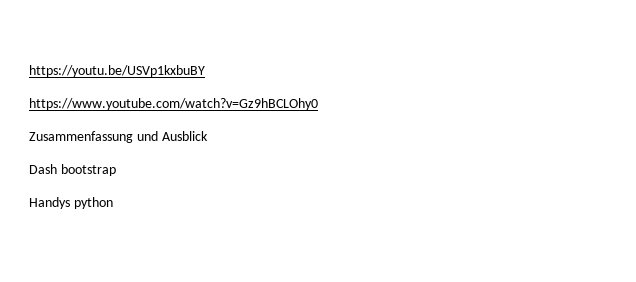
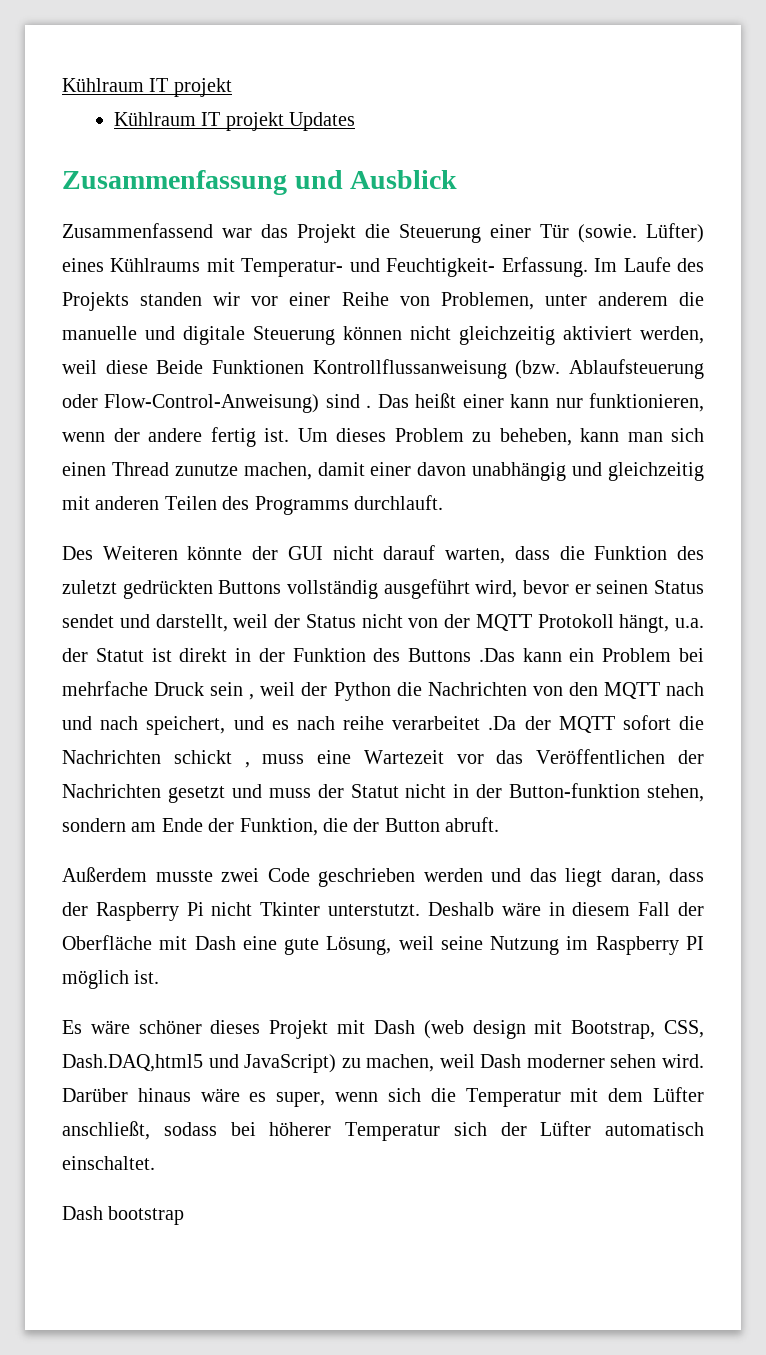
[29,65,205,77] [29,98,318,110] [29,131,208,143] https://youtu.be/USVp1kxbuBY // https://www.youtube.com/watch?v=Gz9hBCLOhy0 // Zusammenfassung und Ausblick -> [62,78,232,97] [113,112,356,131] [62,170,458,195] [62,223,704,243] [62,257,705,277] [62,292,705,311] [62,326,704,345] [62,359,704,379] [62,393,705,413] [62,427,704,447] [62,462,705,481] [62,495,443,515] [62,545,705,564] [62,579,704,599] [62,614,704,633] [62,648,704,662] [62,681,704,701] [62,715,704,735] [62,749,704,768] [62,783,704,803] [62,817,500,836] [62,867,704,887] [62,902,704,921] [62,935,704,955] [62,970,160,989] [62,1020,704,1039] [62,1054,704,1073] [62,1087,704,1107] [62,1121,704,1141] [62,1156,155,1170] Kühlraum IT projekt // Kühlraum IT projekt Updates // Zusammenfassung und Ausblick // Zusammenfassend war das Projekt die Steuerung einer Tür (sowie. Lüfter) eines Kühlraums mit Temperatur- und Feuchtigkeit- Erfassung. Im Laufe des Projekts standen wir vor einer Reihe von Problemen, unter anderem die manuelle und digitale Steuerung können nicht gleichzeitig aktiviert werden, weil diese Beide Funktionen Kontrollflussanweisung (bzw. Ablaufsteuerung oder Flow-Control-Anweisung) sind . Das heißt einer kann nur funktionieren, wenn der andere fertig ist. Um dieses Problem zu beheben, kann man sich einen Thread zunutze machen, damit einer davon unabhängig und gleichzeitig mit anderen Teilen des Programms durchlauft. // Des Weiteren könnte der GUI nicht darauf warten, dass die Funktion des zuletzt gedrückten Buttons vollständig ausgeführt wird, bevor er seinen Status sendet und darstellt, weil der Status nicht von der MQTT Protokoll hängt, u.a. der Statut ist direkt in der Funktion des Buttons .Das kann ein Problem bei mehrfache Druck sein , weil der Python die Nachrichten von den MQTT nach und nach speichert, und es nach reihe verarbeitet .Da der MQTT sofort die Nachrichten schickt , muss eine Wartezeit vor das Veröffentlichen der Nachrichten gesetzt und muss der Statut nicht in der Button-funktion stehen, sondern am Ende der Funktion, die der Button abruft. // Außerdem musste zwei Code geschrieben werden und das liegt daran, dass der Raspberry Pi nicht Tkinter unterstutzt. Deshalb wäre in diesem Fall der Oberfläche mit Dash eine gute Lösung, weil seine Nutzung im Raspberry PI möglich ist. // Es wäre schöner dieses Projekt mit Dash (web design mit Bootstrap, CSS, Dash.DAQ,html5 und JavaScript) zu machen, weil Dash moderner sehen wird. Darüber hinaus wäre es super, wenn sich die Temperatur mit dem Lüfter anschließt, sodass bei höherer Temperatur sich der Lüfter automatisch einschaltet.
[29,197,113,209] // Handys python -> (185, 1215) none

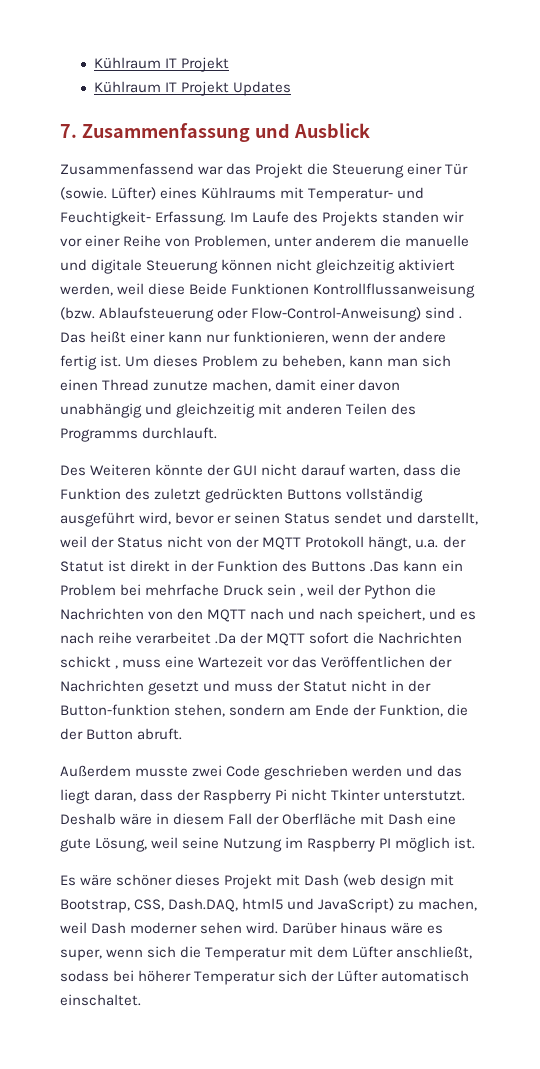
[62,78,232,97] [113,112,284,131] Kühlraum IT projekt // Kühlraum IT projekt -> [94,57,230,72] [94,81,230,96] Kühlraum IT Projekt // Kühlraum IT Projekt
(356, 121) none -> [60,124,77,138] 7.
[62,1054,203,1072] Dash.DAQ,html5 -> [168,898,284,912] Dash.DAQ, html5
[62,1206,185,1225] // Dash bootstrap -> (141, 1000) none

